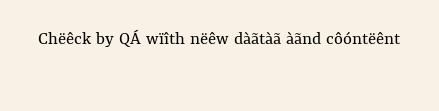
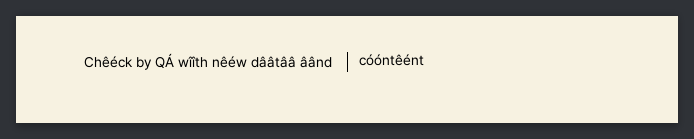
[38,32,92,44] Chëêck -> [84,56,133,68] Chêéck
[145,31,401,44] wïîth nëêw dàãtàã àãnd côóntëênt -> [178,54,424,68] wîîth nêéw dââtââ âând cóóntêént

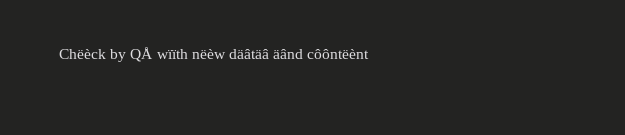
[84,53,424,70] Chêéck by QÁ wîîth nêéw dââtââ âând cóóntêént -> [59,47,370,62] Chëèck by QÅ wïïth nëèw däâtäâ äând côôntëènt

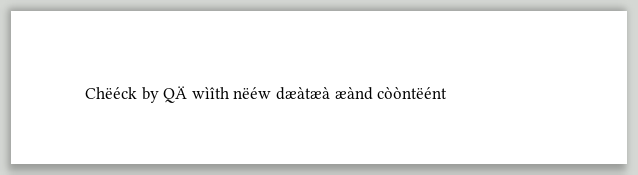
[59,47,370,62] Chëèck by QÅ wïïth nëèw däâtäâ äând côôntëènt -> [85,86,448,103] Chëéck by QÄ wìîth nëéw dæàtæà æànd còòntëént

